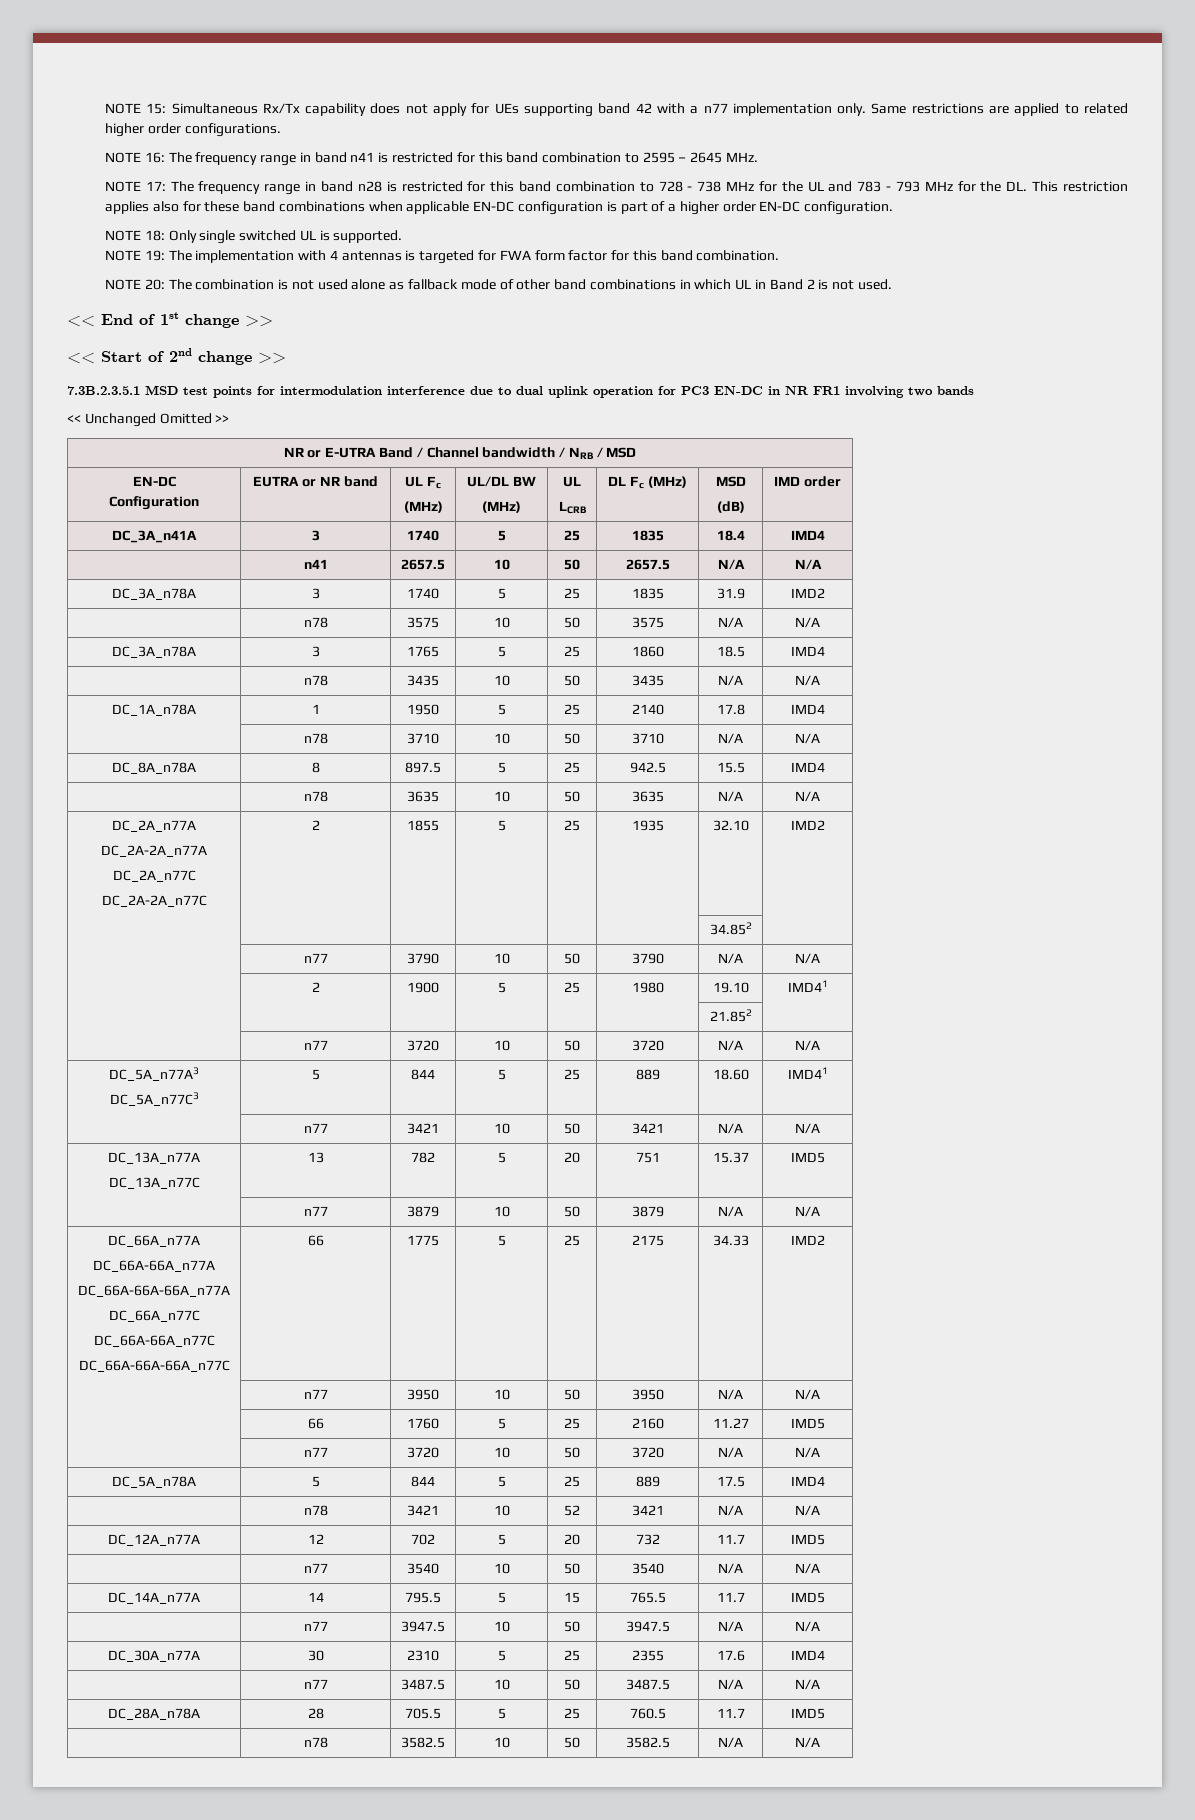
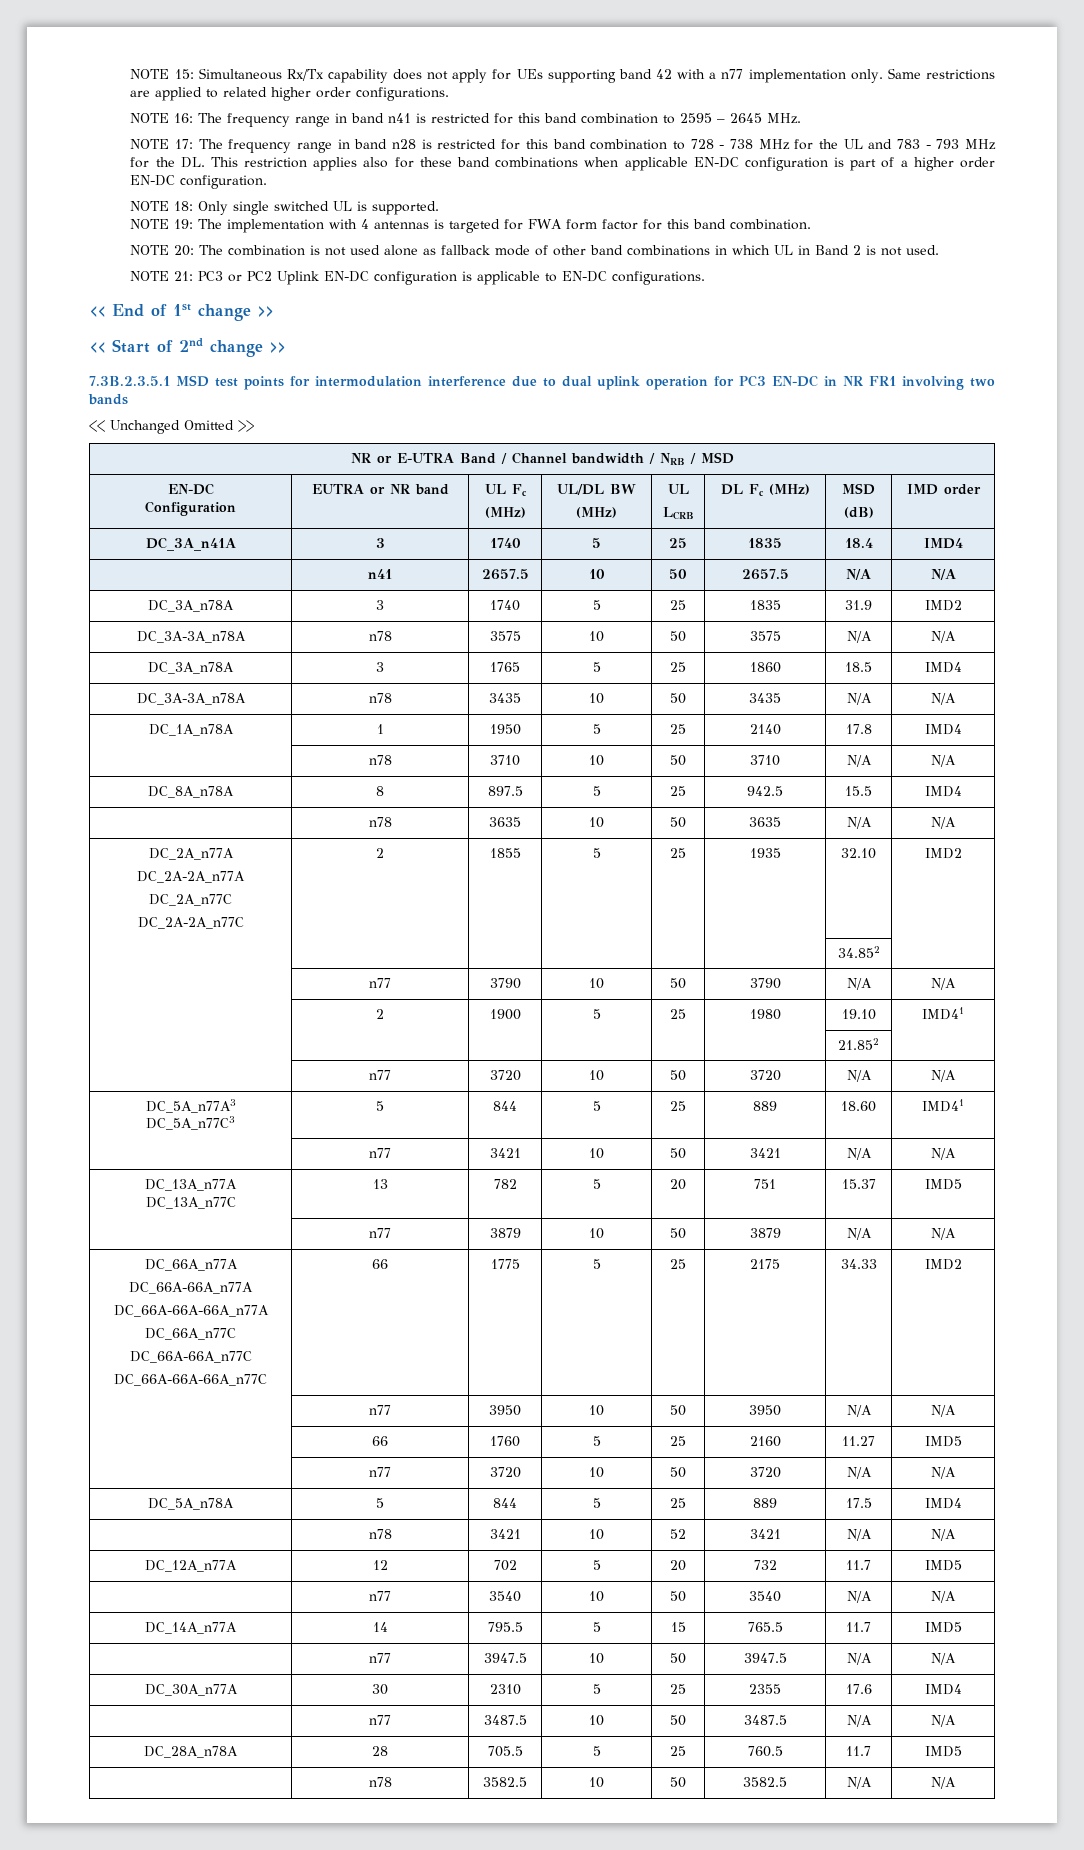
(892, 284) none -> [130,271,706,285] // NOTE 21: PC3 or PC2 Uplink EN-DC configuration is applicable to EN-DC configurations.
(825, 593) none -> [136,631,246,643] DC_3A-3A_n78A
(825, 651) none -> [136,693,246,705] DC_3A-3A_n78A

